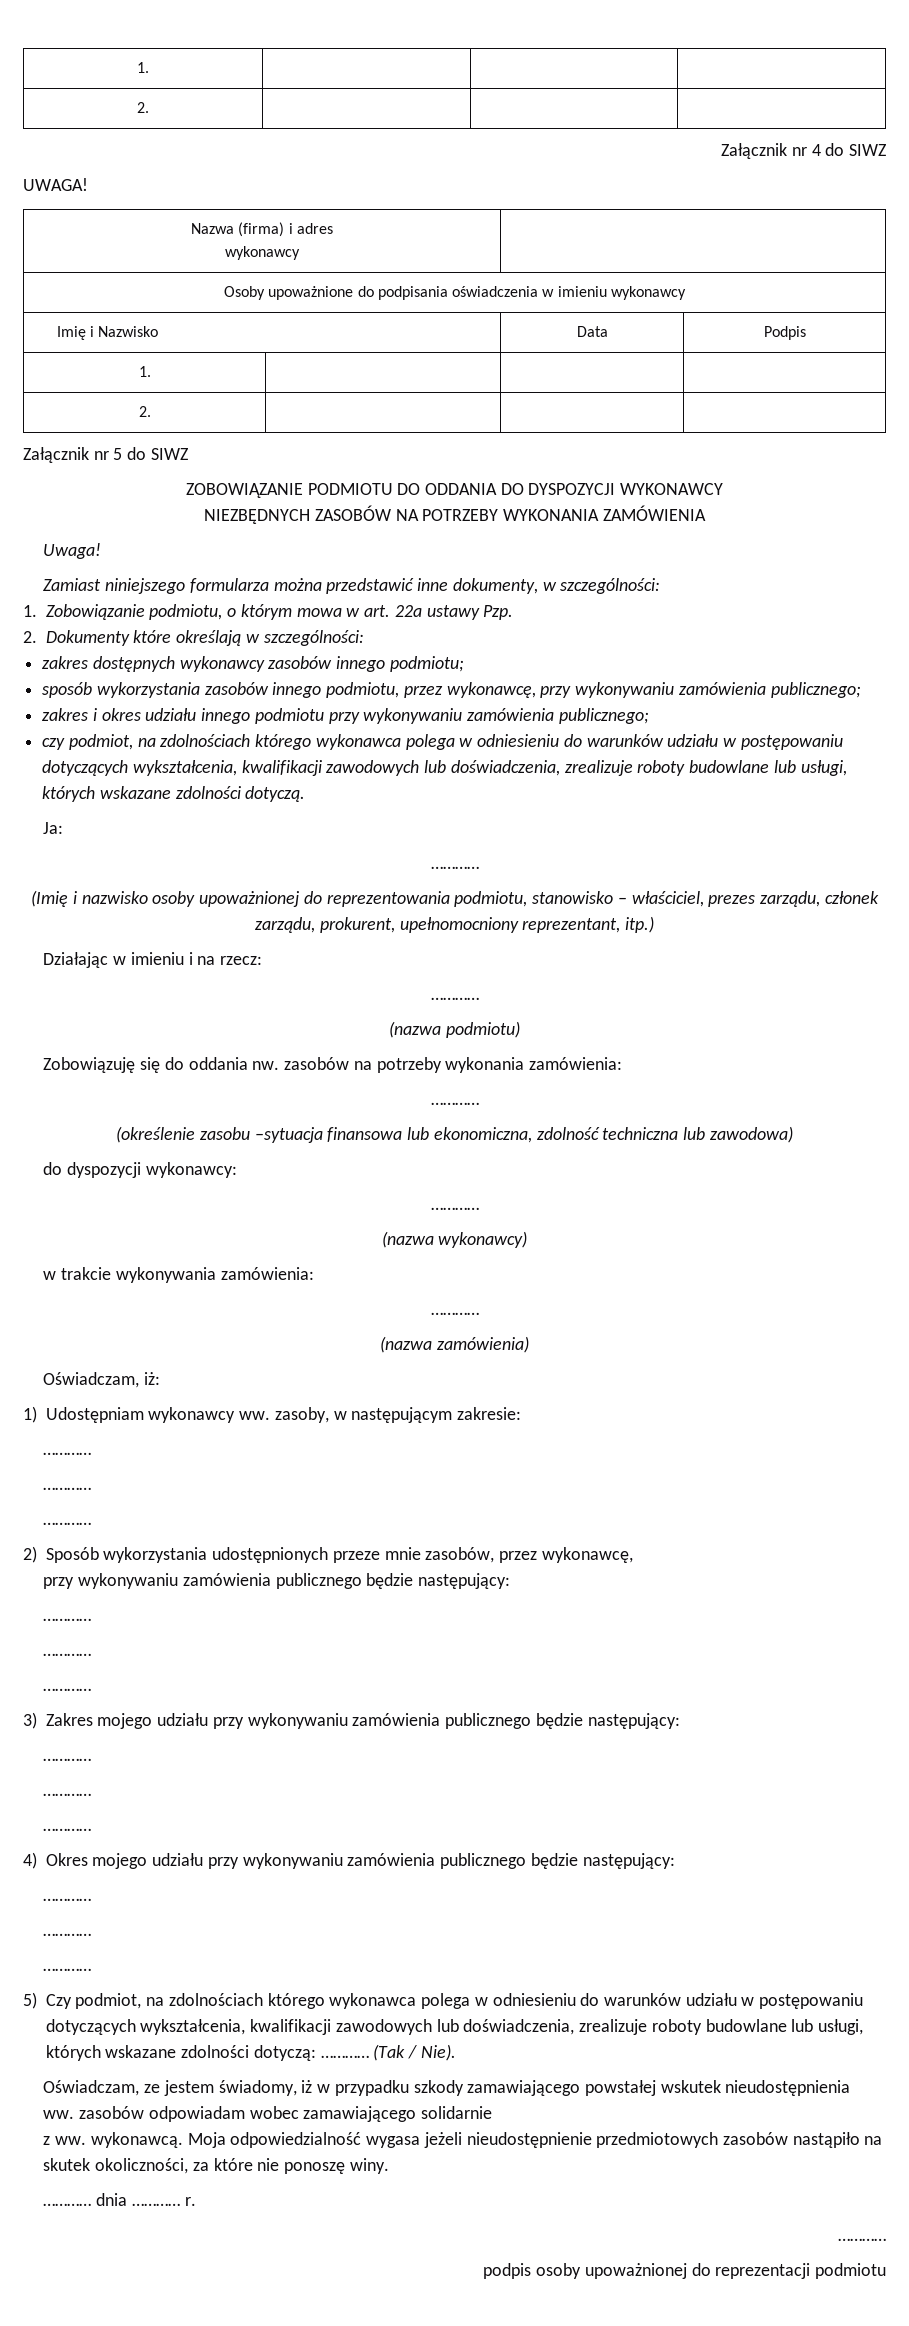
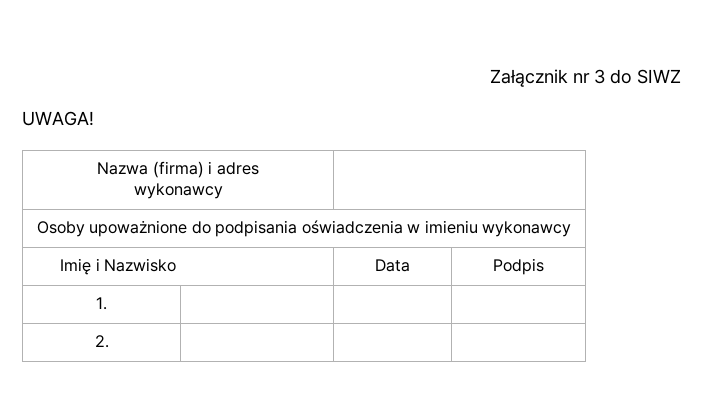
[137,62,149,73] [137,102,149,113] [721,143,821,159] 1. | | | // 2. | | | // Załącznik nr 4 -> [490,69,605,87] Załącznik nr 3
[23,447,188,463] [185,483,724,498] [204,505,706,524] [43,543,102,559] [43,578,661,594] [23,604,514,620] [23,630,364,646] [42,656,464,672] [42,682,861,698] [42,708,649,724] [42,734,843,750] [42,760,847,776] [42,786,306,802] [43,822,64,834] [430,866,479,869] [31,890,879,907] [255,916,654,933] [43,952,263,968] [430,997,479,1000] [389,1021,520,1038] [43,1057,622,1073] [430,1102,479,1105] [116,1126,793,1143] [43,1162,237,1178] [430,1207,479,1210] [381,1231,528,1248] [43,1267,314,1283] [430,1312,479,1315] [380,1336,529,1353] [43,1372,161,1388] [23,1406,522,1423] [43,1452,92,1455] [43,1487,92,1490] [43,1522,92,1525] [23,1546,633,1563] [43,1573,511,1589] [43,1618,92,1621] [43,1653,92,1656] [43,1688,92,1691] [23,1712,680,1729] [43,1758,92,1761] [43,1793,92,1796] [43,1828,92,1831] [23,1852,675,1869] [43,1898,92,1901] [43,1933,92,1936] [43,1968,92,1971] [23,1992,864,2009] [45,2019,864,2035] [45,2044,456,2061] [43,2080,851,2096] [43,2106,493,2122] [43,2132,883,2148] [43,2158,389,2174] [43,2193,196,2206] [838,2238,886,2241] [483,2263,887,2279] // Załącznik nr 5 do SIWZ // ZOBOWIĄZANIE PODMIOTU DO ODDANIA DO DYSPOZYCJI WYKONAWCY // NIEZBĘDNYCH ZASOBÓW NA POTRZEBY WYKONANIA ZAMÓWIENIA // Uwaga! // Zamiast niniejszego formularza można przedstawić inne dokumenty, w szczególności: // 1. Zobowiązanie podmiotu, o którym mowa w art. 22a ustawy Pzp. // 2. Dokumenty które określają w szczególności: // zakres dostępnych wykonawcy zasobów innego podmiotu; // sposób wykorzystania zasobów innego podmiotu, przez wykonawcę, przy wykonywaniu zamówienia publicznego; // zakres i okres udziału innego podmiotu przy wykonywaniu zamówienia publicznego; // czy podmiot, na zdolnościach którego wykonawca polega w odniesieniu do warunków udziału w postępowaniu dotyczących wykształcenia, kwalifikacji zawodowych lub doświadczenia, zrealizuje roboty budowlane lub usługi, których wskazane zdolności dotyczą. // Ja: // ………… // (Imię i nazwisko osoby upoważnionej do reprezentowania podmiotu, stanowisko – właściciel, prezes zarządu, członek zarządu, prokurent, upełnomocniony reprezentant, itp.) // Działając w imieniu i na rzecz: // ………… // (nazwa podmiotu) // Zobowiązuję się do oddania nw. zasobów na potrzeby wykonania zamówienia: // ………… // (określenie zasobu –sytuacja finansowa lub ekonomiczna, zdolność techniczna lub zawodowa) // do dyspozycji wykonawcy: // ………… // (nazwa wykonawcy) // w trakcie wykonywania zamówienia: // ………… // (nazwa zamówienia) // Oświadczam, iż: // 1) Udostępniam wykonawcy ww. zasoby, w następującym zakresie: // ………… // ………… // ………… // 2) Sposób wykorzystania udostępnionych przeze mnie zasobów, przez wykonawcę, // przy wykonywaniu zamówienia publicznego będzie następujący: // ………… // ………… // ………… // 3) Zakres mojego udziału przy wykonywaniu zamówienia publicznego będzie następujący: // ………… // ………… // ………… // 4) Okres mojego udziału przy wykonywaniu zamówienia publicznego będzie następujący: // ………… // ………… // ………… // 5) Czy podmiot, na zdolnościach którego wykonawca polega w odniesieniu do warunków udziału w postępowaniu dotyczących wykształcenia, kwalifikacji zawodowych lub doświadczenia, zrealizuje roboty budowlane lub usługi, których wskazane zdolności dotyczą: ………… (Tak / Nie). // Oświadczam, ze jestem świadomy, iż w przypadku szkody zamawiającego powstałej wskutek nieudostępnienia ww. zasobów odpowiadam wobec zamawiającego solidarnie // z ww. wykonawcą. Moja odpowiedzialność wygasa jeżeli nieudostępnienie przedmiotowych zasobów nastąpiło na skutek okoliczności, za które nie ponoszę winy. // ………… dnia ………… r. // ………… // podpis osoby upoważnionej do reprezentacji podmiotu -> (109, 341) none

